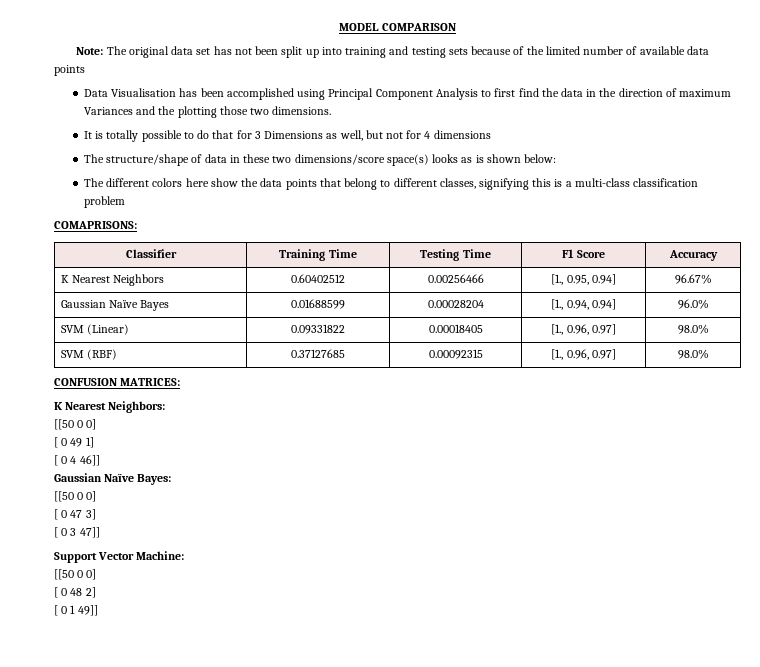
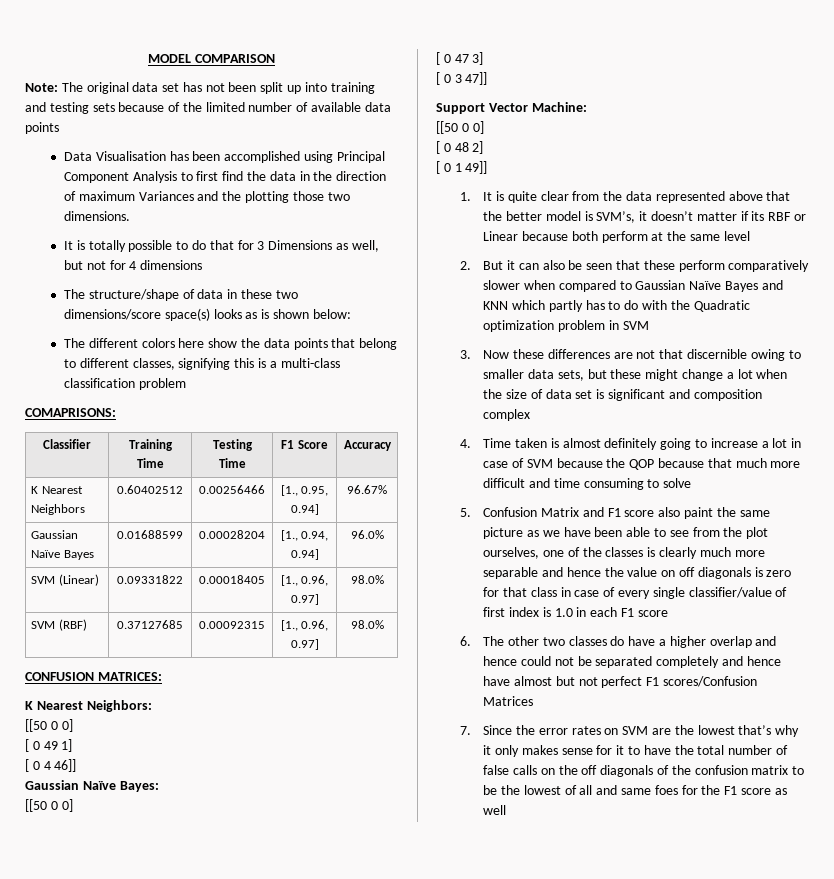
(98, 610) none -> [459,191,791,203] [483,211,806,223] [483,231,750,243] [459,260,810,272] [483,280,783,292] [483,300,750,312] [483,320,649,332] [459,349,801,361] [483,369,788,381] [483,389,762,401] [483,409,531,421] [459,438,802,450] [483,458,801,470] [483,478,692,490] [459,507,770,519] [483,527,769,539] [483,547,765,559] [483,567,792,579] [483,587,788,599] [483,607,668,617] [459,636,777,648] [483,656,781,668] [483,676,757,688] [483,696,534,706] [459,725,800,737] [483,745,788,757] [483,765,805,777] [483,785,787,795] [483,805,507,815] // 1. It is quite clear from the data represented above that the better model is SVM’s, it doesn’t matter if its RBF or Linear because both perform at the same level // 2. But it can also be seen that these perform comparatively slower when compared to Gaussian Naïve Bayes and KNN which partly has to do with the Quadratic optimization problem in SVM // 3. Now these differences are not that discernible owing to smaller data sets, but these might change a lot when the size of data set is significant and composition complex // 4. Time taken is almost definitely going to increase a lot in case of SVM because the QOP because that much more difficult and time consuming to solve // 5. Confusion Matrix and F1 score also paint the same picture as we have been able to see from the plot ourselves, one of the classes is clearly much more separable and hence the value on off diagonals is zero for that class in case of every single classifier/value of first index is 1.0 in each F1 score // 6. The other two classes do have a higher overlap and hence could not be separated completely and hence have almost but not perfect F1 scores/Confusion Matrices // 7. Since the error rates on SVM are the lowest that’s why it only makes sense for it to have the total number of false calls on the off diagonals of the confusion matrix to be the lowest of all and same foes for the F1 score as well

